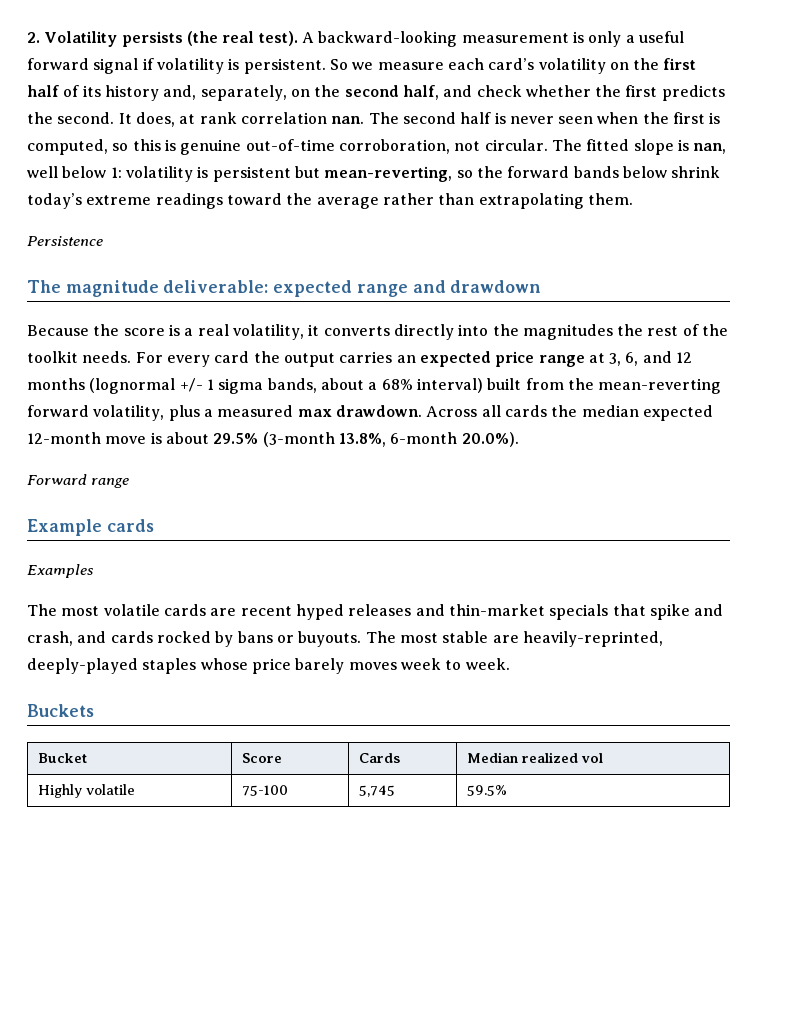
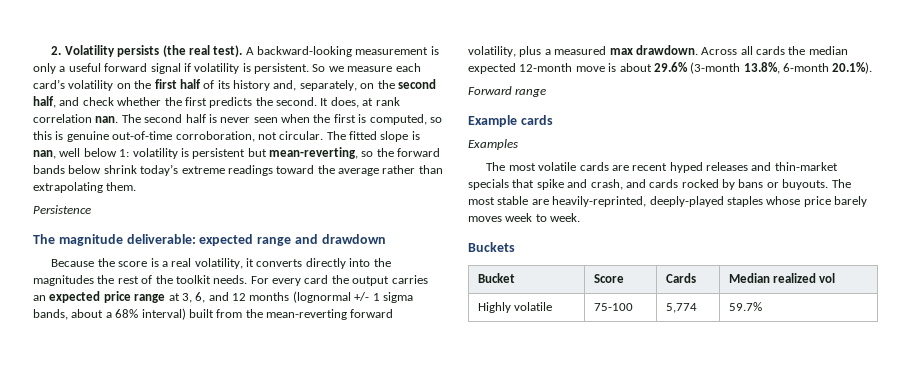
[213,433,259,444] 29.5% -> [653,62,688,72] 29.6%
[461,432,519,447] 20.0%). -> [832,62,873,74] 20.1%).
[358,785,395,797] [466,785,507,796] 5,745 | 59.5% -> [665,303,697,313] [728,302,762,311] 5,774 | 59.7%

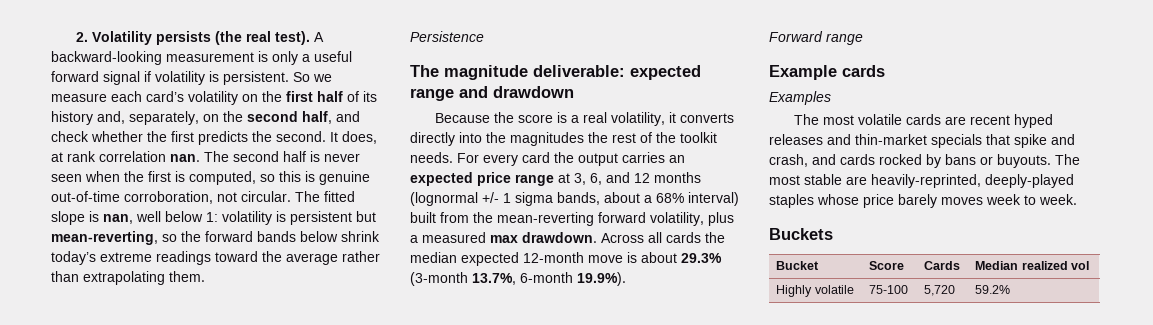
[653,62,873,74] 29.6% (3-month 13.8%, 6-month 20.1%). -> [681,253,722,263] [410,272,626,286] 29.3% (3-month 13.7%, 6-month 19.9%).
[665,303,697,313] [728,302,762,311] 5,774 | 59.7% -> [924,285,956,296] [975,285,1011,294] 5,720 | 59.2%

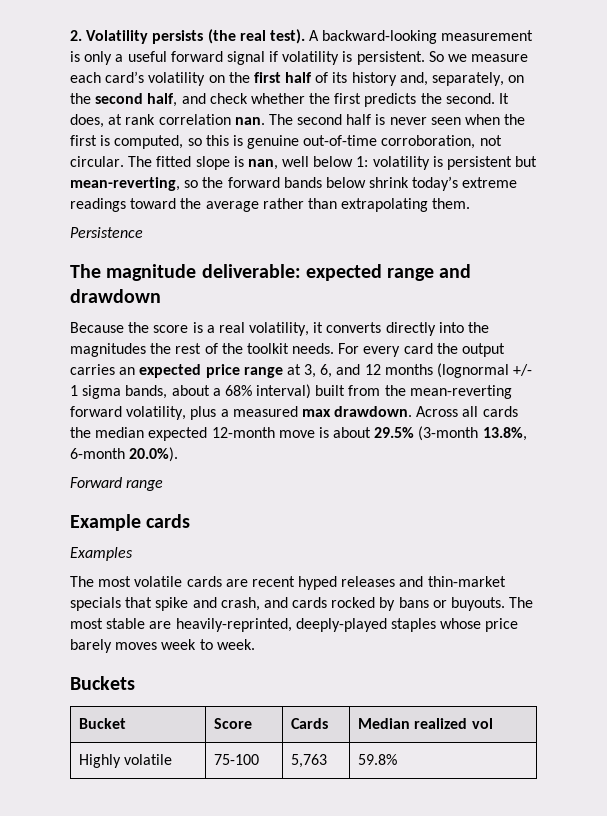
[681,253,722,263] [410,272,626,286] 29.3% (3-month 13.7%, 6-month 19.9%). -> [374,426,527,441] [70,447,179,462] 29.5% (3-month 13.8%, 6-month 20.0%).
[924,285,956,296] [975,285,1011,294] 5,720 | 59.2% -> [291,754,328,768] [358,754,398,765] 5,763 | 59.8%

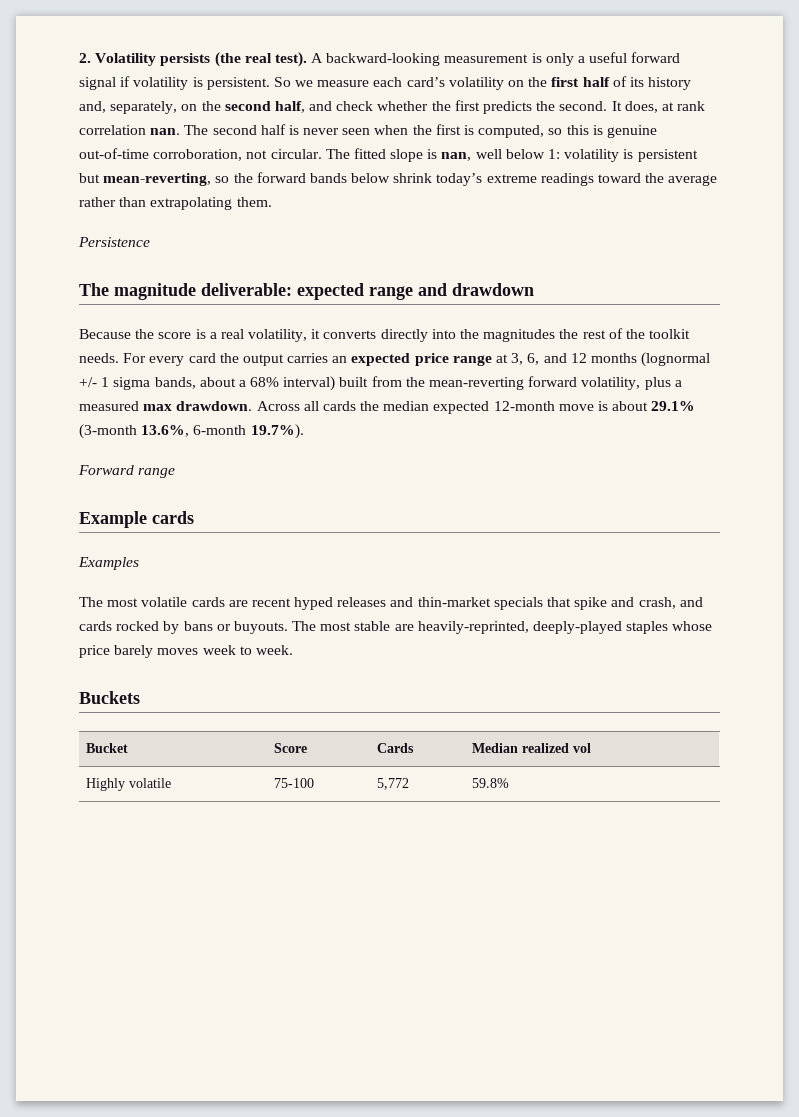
[374,426,527,441] [70,447,179,462] 29.5% (3-month 13.8%, 6-month 20.0%). -> [651,401,696,411] [79,424,304,439] 29.1% (3-month 13.6%, 6-month 19.7%).
[291,754,328,768] 5,763 -> [376,778,409,790] 5,772

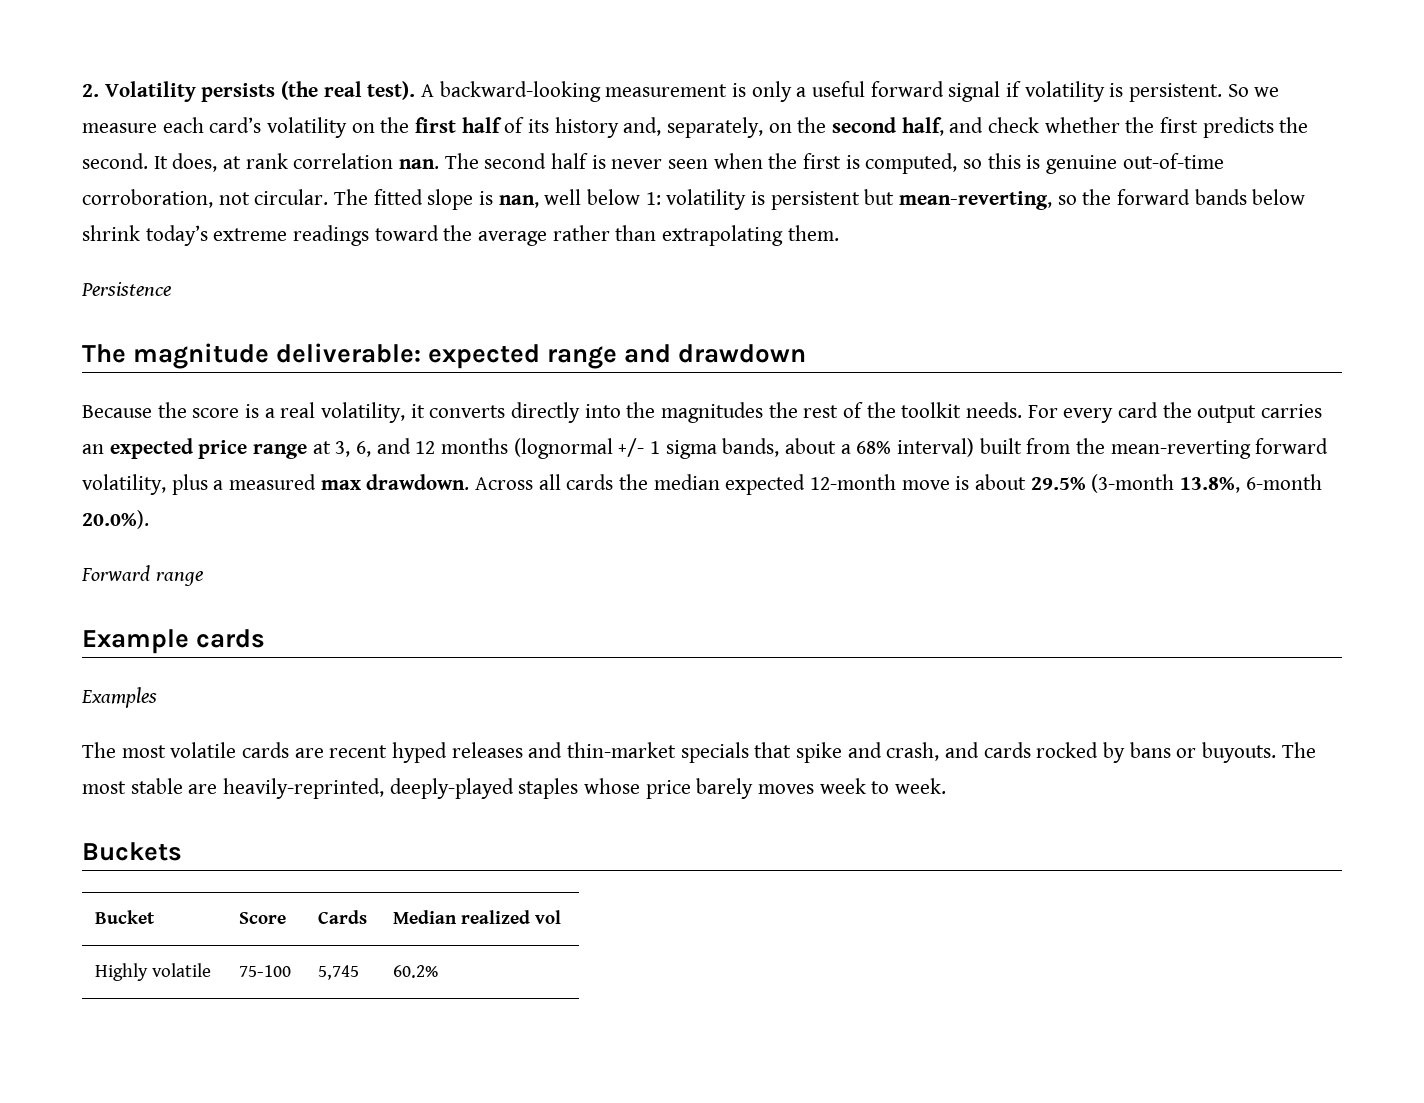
[651,401,696,411] [79,424,304,439] 29.1% (3-month 13.6%, 6-month 19.7%). -> [1030,474,1322,493] [82,510,149,529] 29.5% (3-month 13.8%, 6-month 20.0%).
[376,778,409,790] [471,778,509,788] 5,772 | 59.8% -> [317,965,359,980] [392,965,438,978] 5,745 | 60.2%

